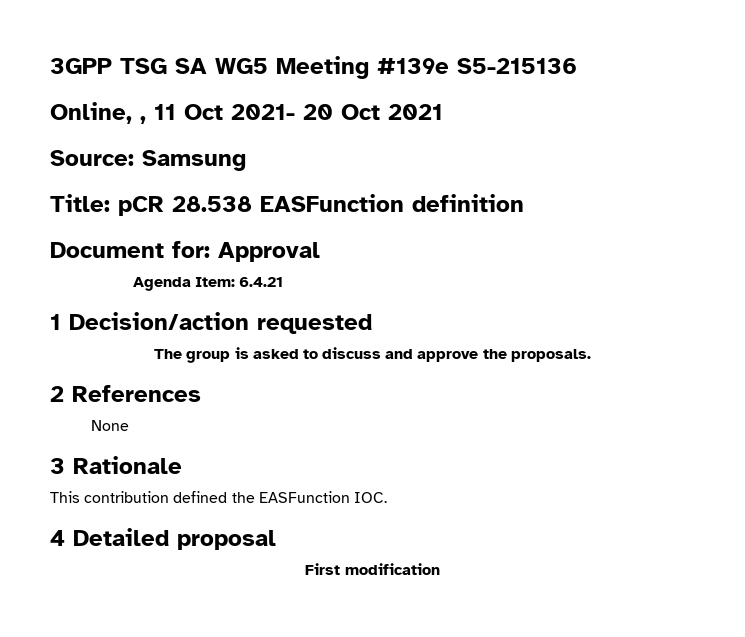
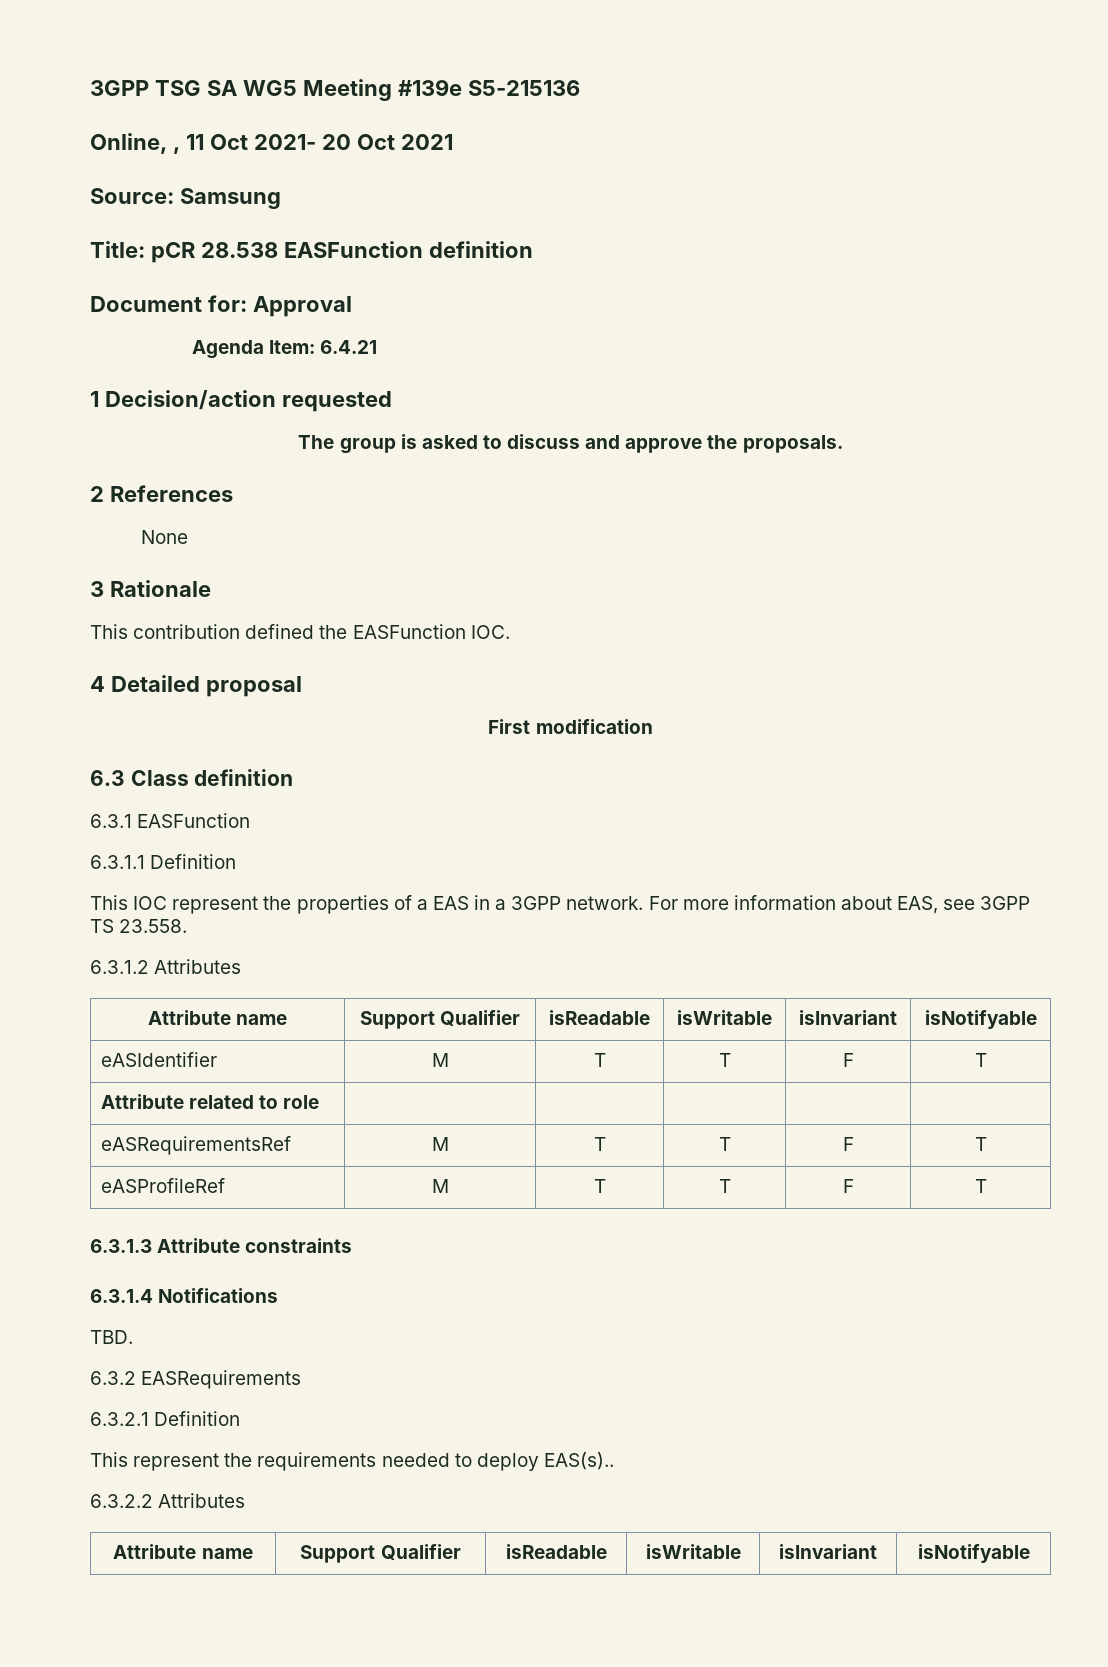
(440, 569) none -> [90,769,294,786] [90,813,251,828] [90,854,237,869] [90,895,1031,914] [90,919,188,933] [90,959,242,974] [147,1010,288,1025] [359,1010,521,1029] [549,1010,650,1025] [677,1010,772,1025] [799,1010,897,1025] [924,1010,1037,1029] [100,1052,217,1067] [431,1053,449,1067] [593,1053,606,1067] [718,1053,731,1067] [842,1053,854,1067] [974,1053,987,1067] [100,1094,319,1109] [100,1136,291,1155] [431,1137,449,1151] [593,1137,606,1151] [718,1137,731,1151] [842,1137,854,1151] [974,1137,987,1151] [100,1178,225,1193] [431,1179,449,1193] [593,1179,606,1193] [718,1179,731,1193] [842,1179,854,1193] [974,1179,987,1193] [90,1238,353,1253] [90,1288,279,1303] [90,1330,133,1344] [90,1370,302,1389] [90,1411,241,1426] [90,1452,614,1471] [90,1493,246,1508] [113,1544,253,1559] [300,1544,461,1563] [505,1544,607,1559] [645,1544,741,1559] [779,1544,877,1559] [917,1544,1030,1563] // 6.3 Class definition // 6.3.1 EASFunction // 6.3.1.1 Definition // This IOC represent the properties of a EAS in a 3GPP network. For more information about EAS, see 3GPP TS 23.558. // 6.3.1.2 Attributes // Attribute name | Support Qualifier | isReadable | isWritable | isInvariant | isNotifyable // eASIdentifier | M | T | T | F | T // Attribute related to role | | | | | // eASRequirementsRef | M | T | T | F | T // eASProfileRef | M | T | T | F | T // 6.3.1.3 Attribute constraints // 6.3.1.4 Notifications // TBD. // 6.3.2 EASRequirements // 6.3.2.1 Definition // This represent the requirements needed to deploy EAS(s).. // 6.3.2.2 Attributes // Attribute name | Support Qualifier | isReadable | isWritable | isInvariant | isNotifyable

